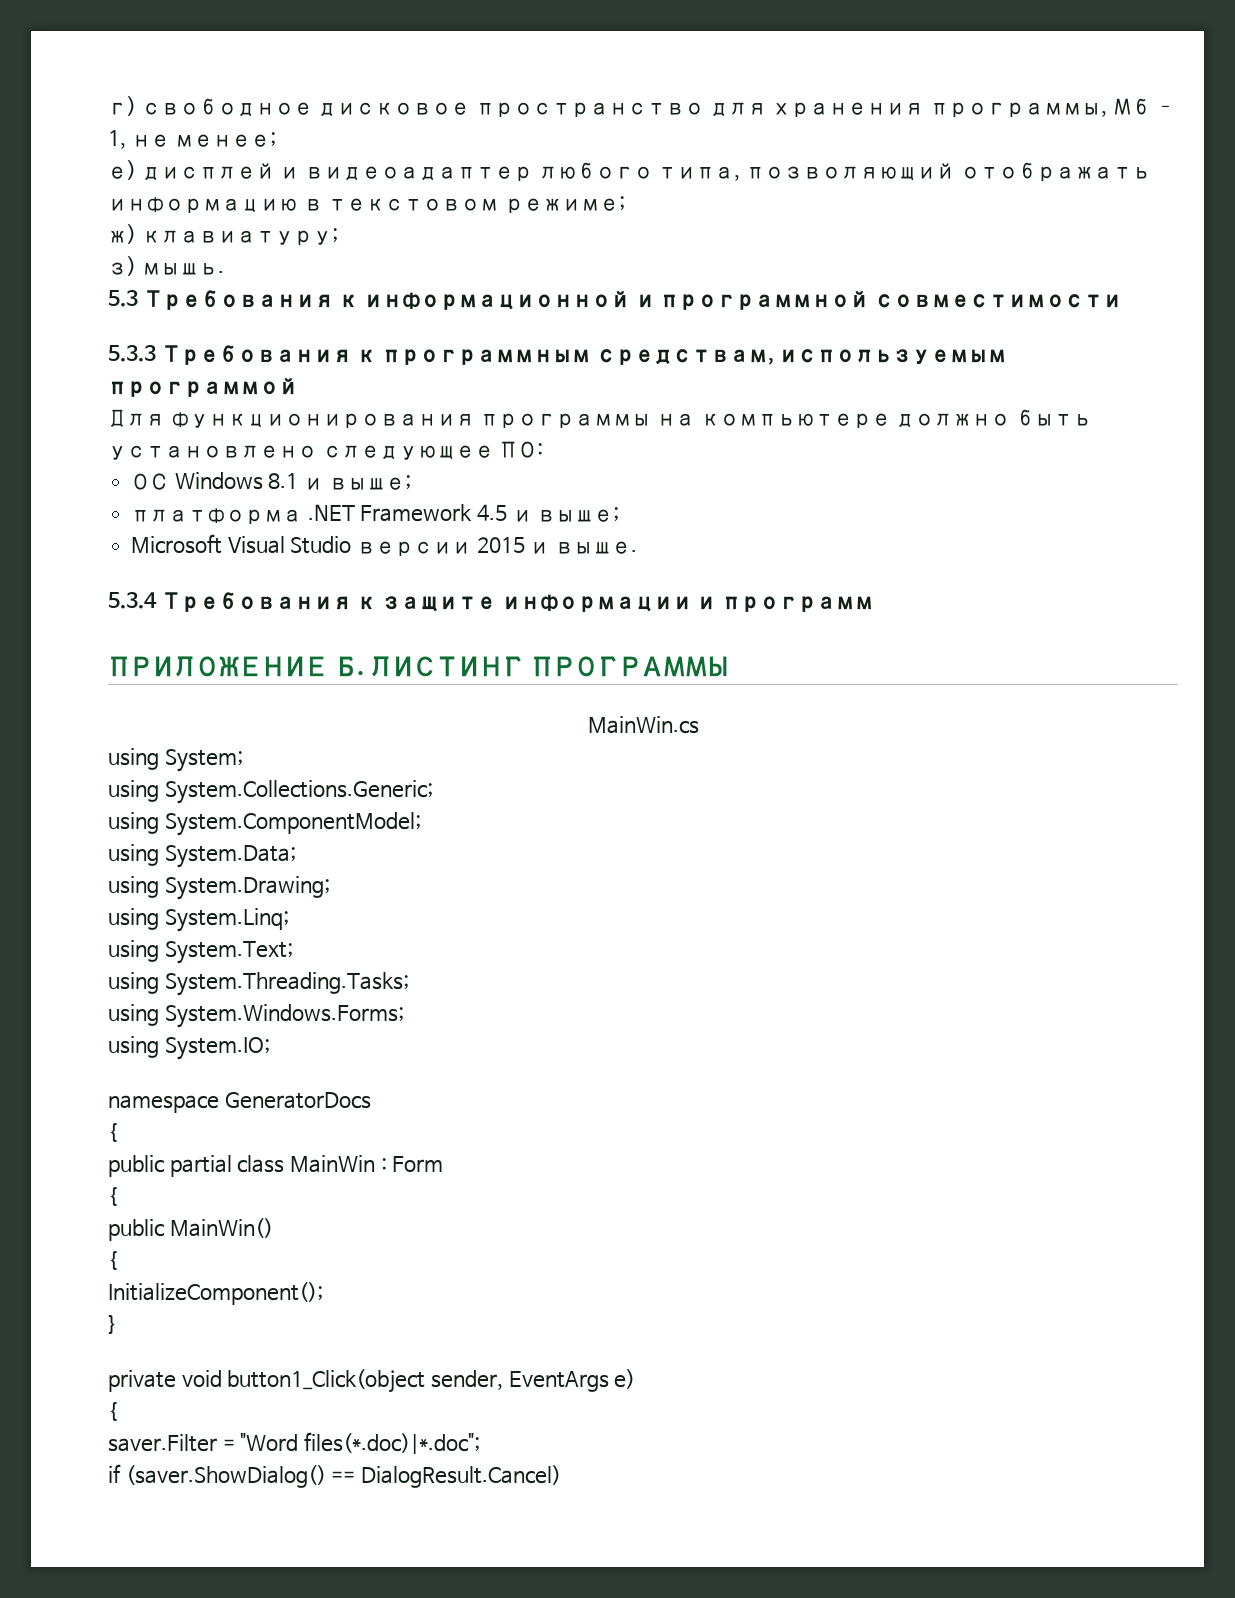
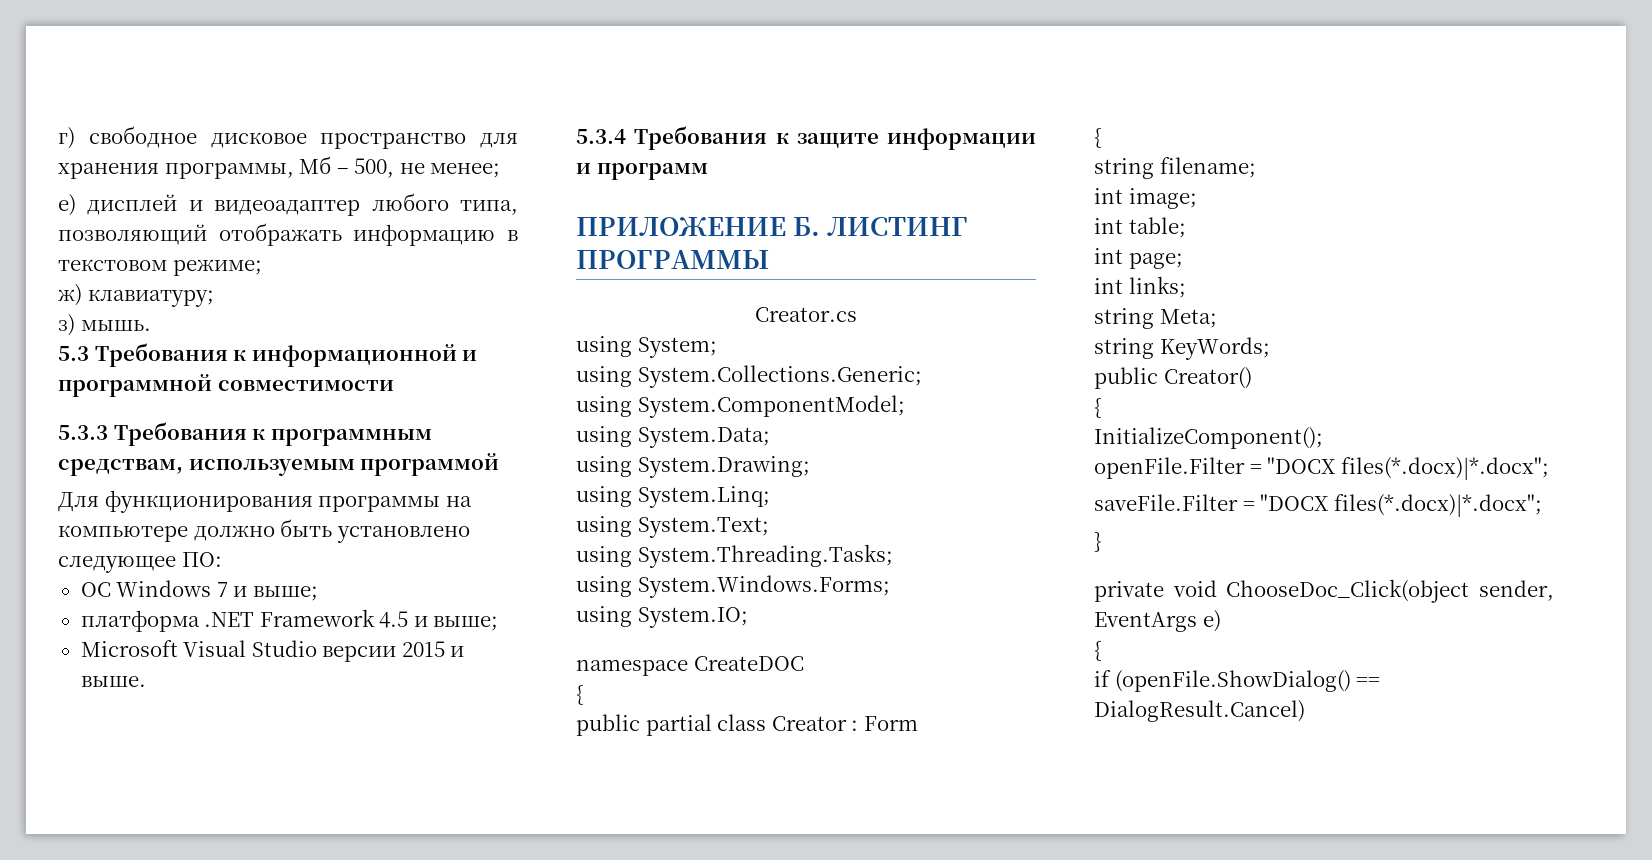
[108,130,126,149] 1, -> [354,158,395,178] 500,
[268,473,299,489] 8.1 -> [216,582,228,597] 7
[587,716,699,734] MainWin.cs -> [755,307,857,322] Creator.cs
[224,1092,371,1109] GeneratorDocs -> [693,656,804,671] CreateDOC
[289,1155,375,1173] MainWin -> [771,716,847,731] Creator
[108,1218,273,1241] // public MainWin() -> [1094,157,1256,179] [1094,188,1197,209] [1094,217,1186,238] [1094,248,1183,269] [1094,276,1186,298] [1094,308,1217,329] [1094,337,1270,360] [1094,367,1252,389] // string filename; // int image; // int table; // int page; // int links; // string Meta; // string KeyWords; // public Creator()
(323, 1293) none -> [1094,457,1549,480] [1094,494,1542,517] // openFile.Filter = "DOCX files(*.docx)|*.docx"; // saveFile.Filter = "DOCX files(*.docx)|*.docx";
[227,1369,426,1393] button1_Click(object -> [1226,579,1470,603] ChooseDoc_Click(object
[108,1432,480,1454] // saver.Filter = "Word files(*.doc)|*.doc"; -> (1102, 651) none
[125,1465,326,1488] (saver.ShowDialog() -> [1114,670,1351,692] (openFile.ShowDialog()

